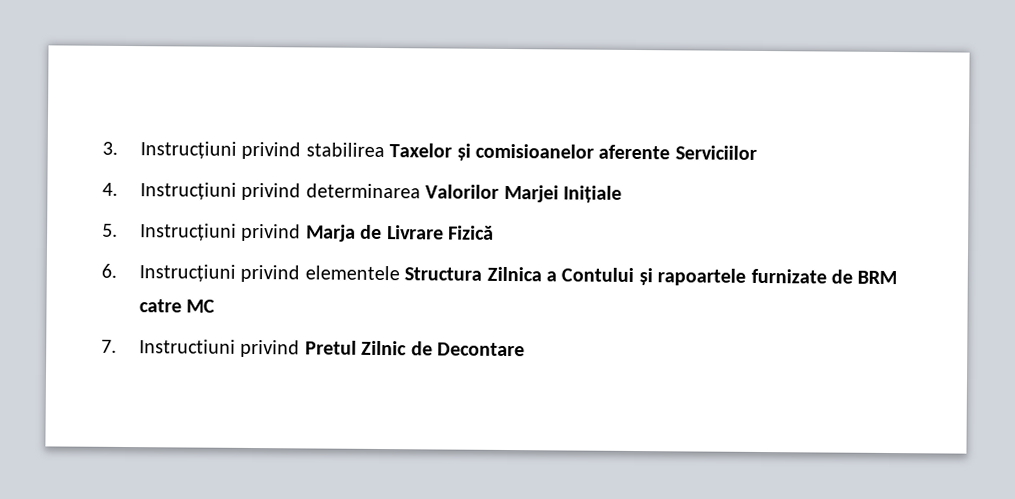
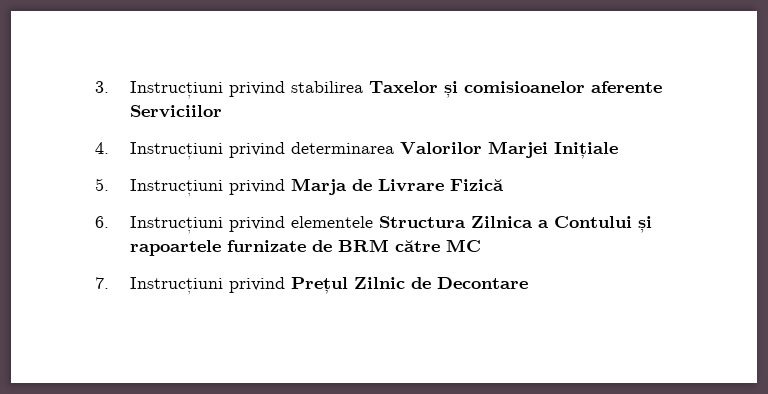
[139,299,183,313] catre -> [394,240,440,252] către
[139,339,357,358] Instructiuni privind Pretul -> [129,277,348,295] Instrucțiuni privind Prețul

